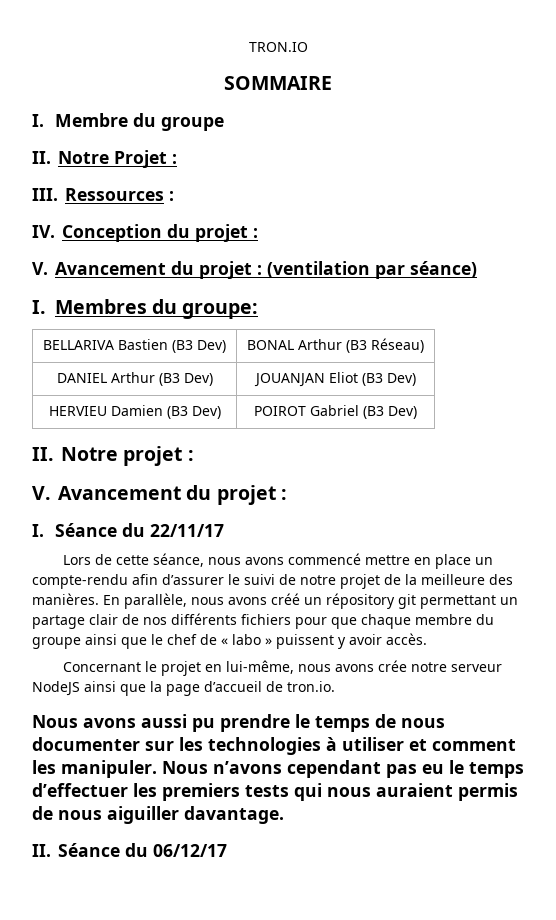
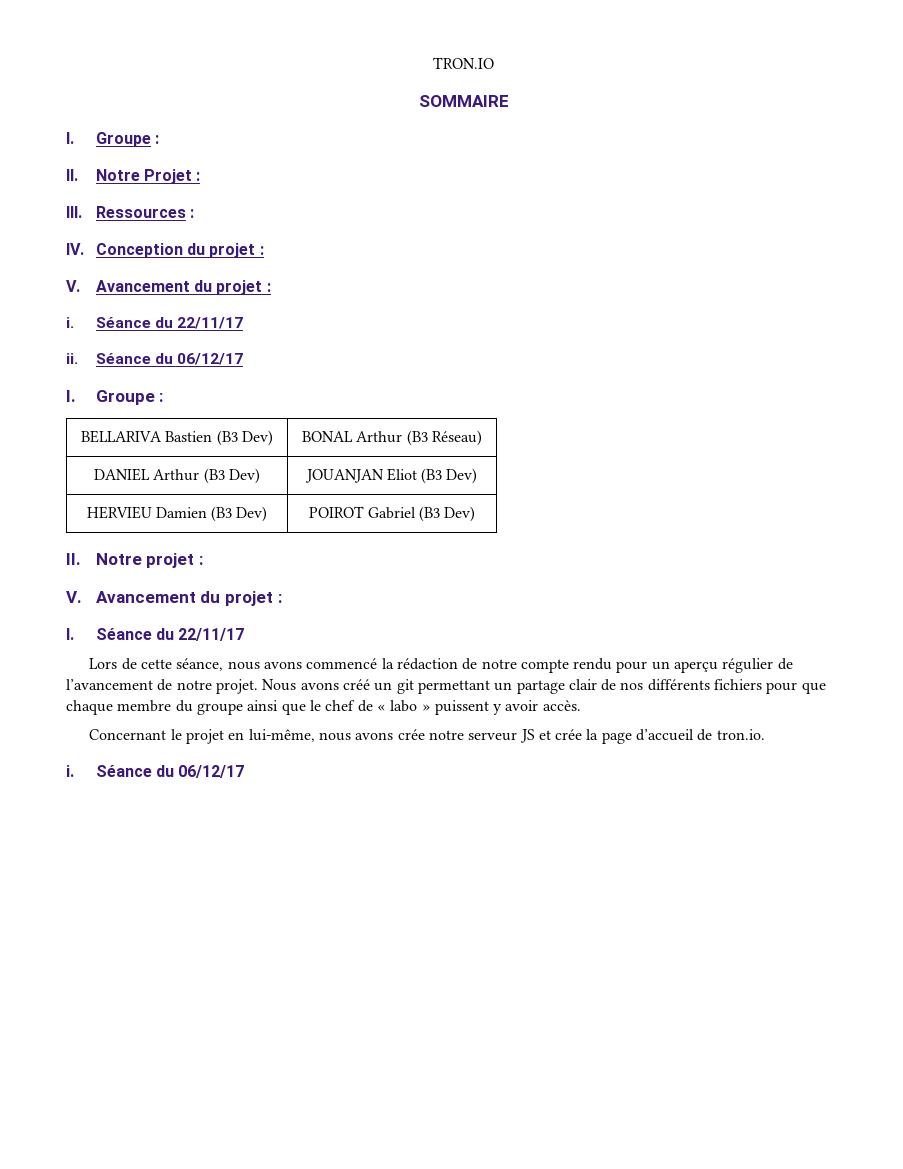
[54,113,224,131] Membre du groupe -> [95,132,160,147] Groupe :
[267,261,477,279] [32,299,259,319] (ventilation par séance) // I. Membres du groupe: -> [66,317,244,329] [66,353,244,365] [66,390,164,405] // i. Séance du 22/11/17 // ii. Séance du 06/12/17 // I. Groupe :
[365,554,494,569] [32,574,513,589] [32,593,224,609] mettre en place un compte-rendu afin d’assurer le suivi de notre projet de la meilleure des manières. En parallèle, nous -> [381,658,793,673] [66,679,297,694] la rédaction de notre compte rendu pour un aperçu régulier de l’avancement de notre projet. Nous
[326,593,395,609] répository -> (393, 686) none
[32,681,146,696] NodeJS ainsi que -> [519,729,583,743] JS et crée
[32,714,445,732] [32,737,516,755] [32,760,524,778] [32,783,518,801] [32,806,284,824] [32,844,51,857] Nous avons aussi pu prendre le temps de nous documenter sur les technologies à utiliser et comment les manipuler. Nous n’avons cependant pas eu le temps d’effectuer les premiers tests qui nous auraient permis de nous aiguiller davantage. // II. -> [66,765,74,777] i.

